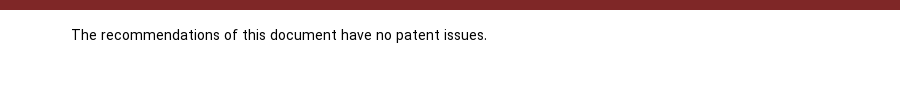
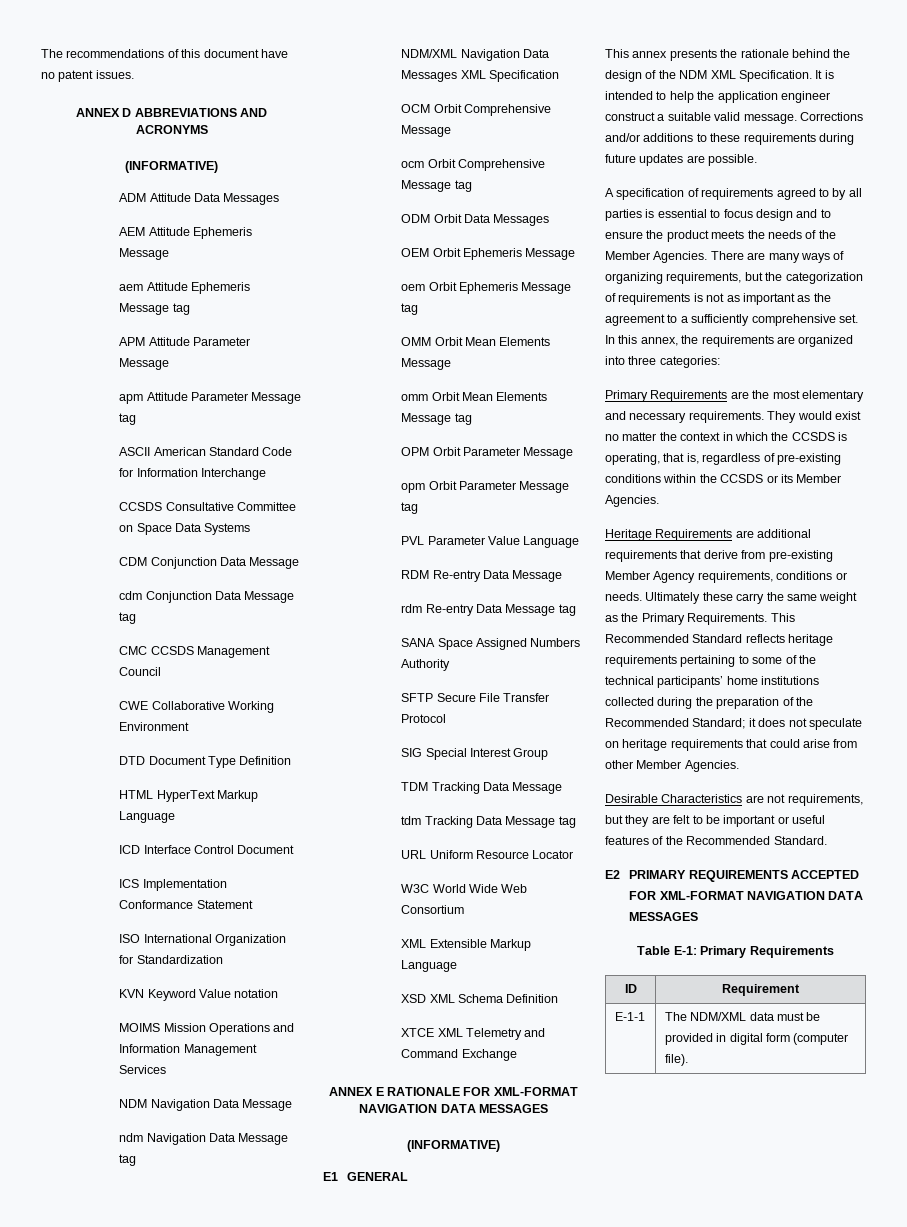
(487, 34) none -> [75,108,268,117] [135,125,208,134] [125,161,218,173] [119,193,280,205] [119,227,253,239] [119,248,170,260] [119,282,251,294] [119,303,190,315] [119,337,251,346] [119,358,170,370] [119,392,302,404] [119,413,137,425] [119,447,293,456] [119,468,267,480] [119,502,297,511] [119,523,251,535] [119,557,300,569] [119,591,295,603] [119,612,137,624] [119,646,271,658] [119,667,162,676] [119,701,275,713] [119,722,190,731] [119,756,292,768] [119,790,259,802] [119,811,176,823] [119,845,295,854] [119,879,227,891] [119,900,253,909] [119,934,287,946] [119,955,223,964] [119,989,279,1001] [119,1023,295,1035] [119,1044,257,1056] [119,1065,167,1074] [119,1099,293,1111] [119,1133,289,1145] [119,1154,137,1166] [401,49,550,61] [401,70,560,82] [401,104,552,116] [401,125,452,137] [401,159,546,171] [401,180,472,192] [401,214,550,226] [401,248,576,260] [401,282,572,294] [401,303,419,315] [401,337,551,346] [401,358,452,370] [401,392,548,401] [401,413,472,425] [401,447,574,459] [401,481,570,493] [401,502,419,514] [401,536,580,548] [401,570,563,582] [401,604,576,616] [401,638,581,650] [401,659,451,671] [401,693,550,702] [401,714,447,723] [401,748,549,760] [401,782,563,794] [401,816,576,828] [401,850,574,859] [401,884,528,893] [401,905,465,914] [401,939,532,951] [401,960,458,972] [401,994,559,1003] [401,1028,546,1040] [401,1049,517,1061] [329,1087,578,1096] [359,1104,548,1113] [407,1140,500,1152] [323,1172,409,1181] [605,49,851,61] [605,70,834,82] [605,91,830,103] [605,112,863,124] [605,133,854,145] [605,154,758,166] [605,188,862,200] [605,209,831,221] [605,230,836,242] [605,251,845,263] [605,272,863,284] [605,293,831,305] [605,314,858,326] [605,335,854,347] [605,356,720,368] [605,390,864,402] [605,411,861,423] [605,432,847,441] [605,453,841,465] [605,474,842,483] [605,495,659,507] [605,529,812,541] [605,550,833,562] [605,571,847,583] [605,592,858,604] [605,613,795,625] [605,634,834,646] [605,655,816,667] [605,676,820,688] [605,697,813,709] [605,718,862,730] [605,739,858,751] [605,760,739,772] [605,794,863,806] [605,815,825,827] [605,836,827,845] [605,870,860,882] [629,891,864,900] [629,912,699,921] [637,946,834,958] [624,984,637,993] [722,984,800,996] [614,1012,645,1021] [664,1012,821,1021] [664,1033,849,1045] [664,1054,688,1066] // ANNEX D ABBREVIATIONS AND ACRONYMS // (INFORMATIVE) // ADM Attitude Data Messages // AEM Attitude Ephemeris Message // aem Attitude Ephemeris Message tag // APM Attitude Parameter Message // apm Attitude Parameter Message tag // ASCII American Standard Code for Information Interchange // CCSDS Consultative Committee on Space Data Systems // CDM Conjunction Data Message // cdm Conjunction Data Message tag // CMC CCSDS Management Council // CWE Collaborative Working Environment // DTD Document Type Definition // HTML HyperText Markup Language // ICD Interface Control Document // ICS Implementation Conformance Statement // ISO International Organization for Standardization // KVN Keyword Value notation // MOIMS Mission Operations and Information Management Services // NDM Navigation Data Message // ndm Navigation Data Message tag // NDM/XML Navigation Data Messages XML Specification // OCM Orbit Comprehensive Message // ocm Orbit Comprehensive Message tag // ODM Orbit Data Messages // OEM Orbit Ephemeris Message // oem Orbit Ephemeris Message tag // OMM Orbit Mean Elements Message // omm Orbit Mean Elements Message tag // OPM Orbit Parameter Message // opm Orbit Parameter Message tag // PVL Parameter Value Language // RDM Re-entry Data Message // rdm Re-entry Data Message tag // SANA Space Assigned Numbers Authority // SFTP Secure File Transfer Protocol // SIG Special Interest Group // TDM Tracking Data Message // tdm Tracking Data Message tag // URL Uniform Resource Locator // W3C World Wide Web Consortium // XML Extensible Markup Language // XSD XML Schema Definition // XTCE XML Telemetry and Command Exchange // ANNEX E RATIONALE FOR XML-FORMAT NAVIGATION DATA MESSAGES // (INFORMATIVE) // E1 GENERAL // This annex presents the rationale behind the design of the NDM XML Specification. It is intended to help the application engineer construct a suitable valid message. Corrections and/or additions to these requirements during future updates are possible. // A specification of requirements agreed to by all parties is essential to focus design and to ensure the product meets the needs of the Member Agencies. There are many ways of organizing requirements, but the categorization of requirements is not as important as the agreement to a sufficiently comprehensive set. In this annex, the requirements are organized into three categories: // Primary Requirements are the most elementary and necessary requirements. They would exist no matter the context in which the CCSDS is operating, that is, regardless of pre-existing conditions within the CCSDS or its Member Agencies. // Heritage Requirements are additional requirements that derive from pre-existing Member Agency requirements, conditions or needs. Ultimately these carry the same weight as the Primary Requirements. This Recommended Standard reflects heritage requirements pertaining to some of the technical participants’ home institutions collected during the preparation of the Recommended Standard; it does not speculate on heritage requirements that could arise from other Member Agencies. // Desirable Characteristics are not requirements, but they are felt to be important or useful features of the Recommended Standard. // E2 PRIMARY REQUIREMENTS ACCEPTED FOR XML-FORMAT NAVIGATION DATA MESSAGES // Table E-1: Primary Requirements // ID | Requirement // E-1-1 | The NDM/XML data must be provided in digital form (computer file).

